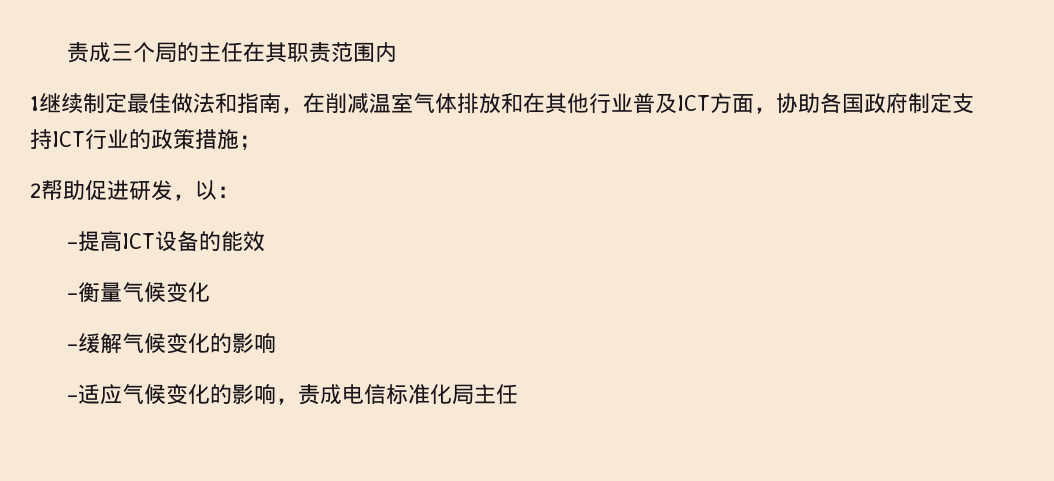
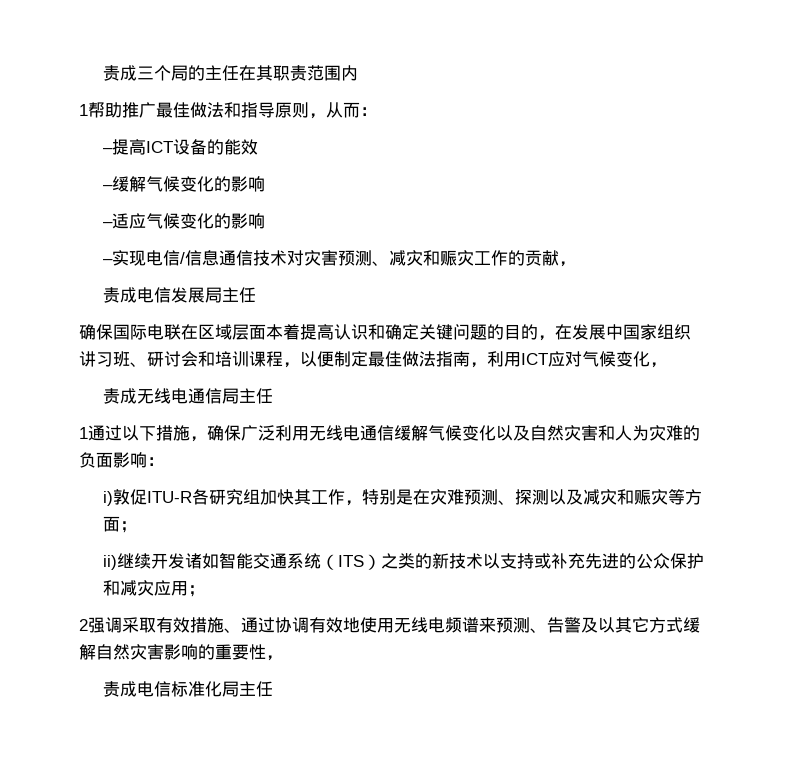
[39,93,127,114] 继续制定 -> [88,102,156,118] 帮助推广
[259,93,974,114] [30,129,261,150] [30,180,217,201] 南，在削减温室气体排放和在其他行业普及ICT方面，协助各国政府制定支持ICT行业的政策措施； // 2帮助促进研发，以 -> [258,102,360,119] 导原则，从而
[67,282,211,303] // –衡量气候变化 -> (258, 147) none
[276,398,299,405] ， -> [102,250,576,267] [102,287,256,303] [79,324,691,341] [79,351,667,368] [102,388,273,404] [79,425,700,442] [79,452,164,468] [102,489,702,506] [102,516,137,533] [102,552,704,570] [102,580,205,597] [79,617,700,633] [79,644,283,661] // –实现电信/信息通信技术对灾害预测、减灾和赈灾工作的贡献， // 责成电信发展局主任 // 确保国际电联在区域层面本着提高认识和确定关键问题的目的，在发展中国家组织讲习班、研讨会和培训课程，以便制定最佳做法指南，利用ICT应对气候变化， // 责成无线电通信局主任 // 1通过以下措施，确保广泛利用无线电通信缓解气候变化以及自然灾害和人为灾难的负面影响： // i)敦促ITU-R各研究组加快其工作，特别是在灾难预测、探测以及减灾和赈灾等方面； // ii)继续开发诸如智能交通系统（ITS）之类的新技术以支持或补充先进的公众保护和减灾应用； // 2强调采取有效措施、通过协调有效地使用无线电频谱来预测、告警及以其它方式缓解自然灾害影响的重要性， //

